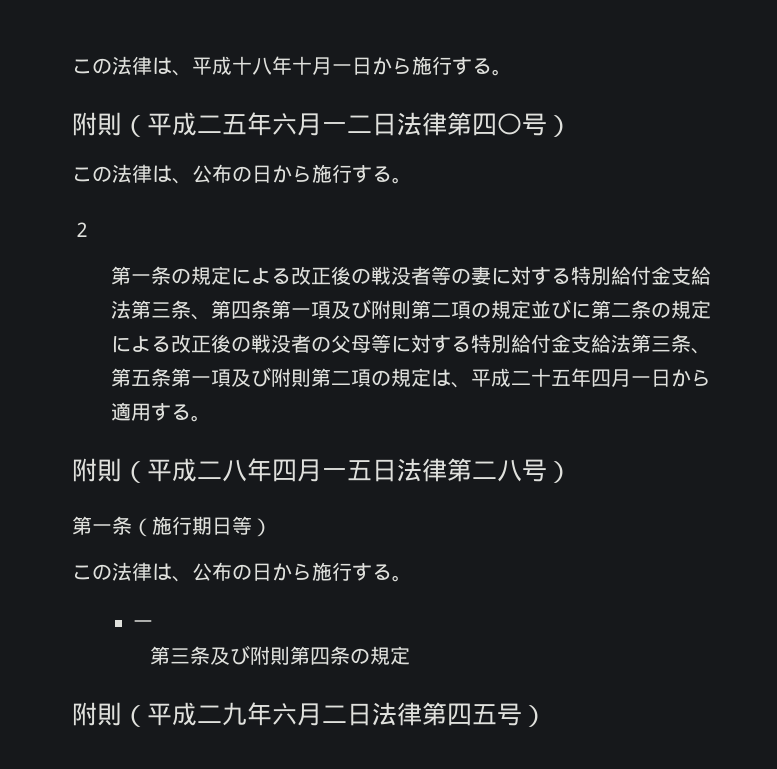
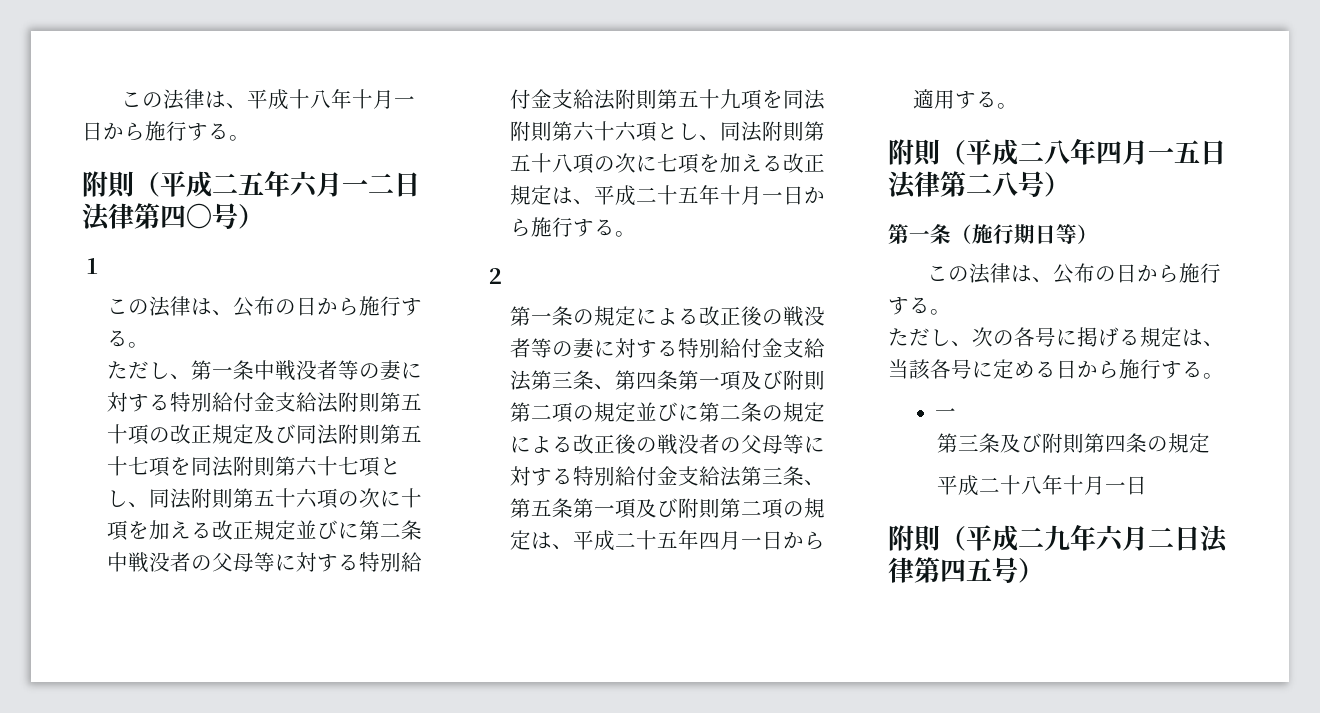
[72,164,412,184] // この法律は、公布の日から施行する。 -> [82,258,103,274] [106,296,422,317] [106,330,149,348] [106,360,422,381] [106,392,422,413] [106,424,422,445] [106,456,401,477] [106,488,422,509] [106,520,422,541] [106,552,422,573] [509,89,825,110] [509,121,825,142] [509,153,825,174] [509,185,825,206] [509,217,636,237] // １ // この法律は、公布の日から施行する。 // ただし、第一条中戦没者等の妻に対する特別給付金支給法附則第五十項の改正規定及び同法附則第五十七項を同法附則第六十七項とし、同法附則第五十六項の次に十項を加える改正規定並びに第二条中戦没者の父母等に対する特別給付金支給法附則第五十九項を同法附則第六十六項とし、同法附則第五十八項の次に七項を加える改正規定は、平成二十五年十月一日から施行する。
(412, 578) none -> [888,327,1224,347] [888,359,1224,380] // ただし、次の各号に掲げる規定は、当該各号に定める日から施行する。
(410, 655) none -> [937,475,1148,496] // 平成二十八年十月一日

